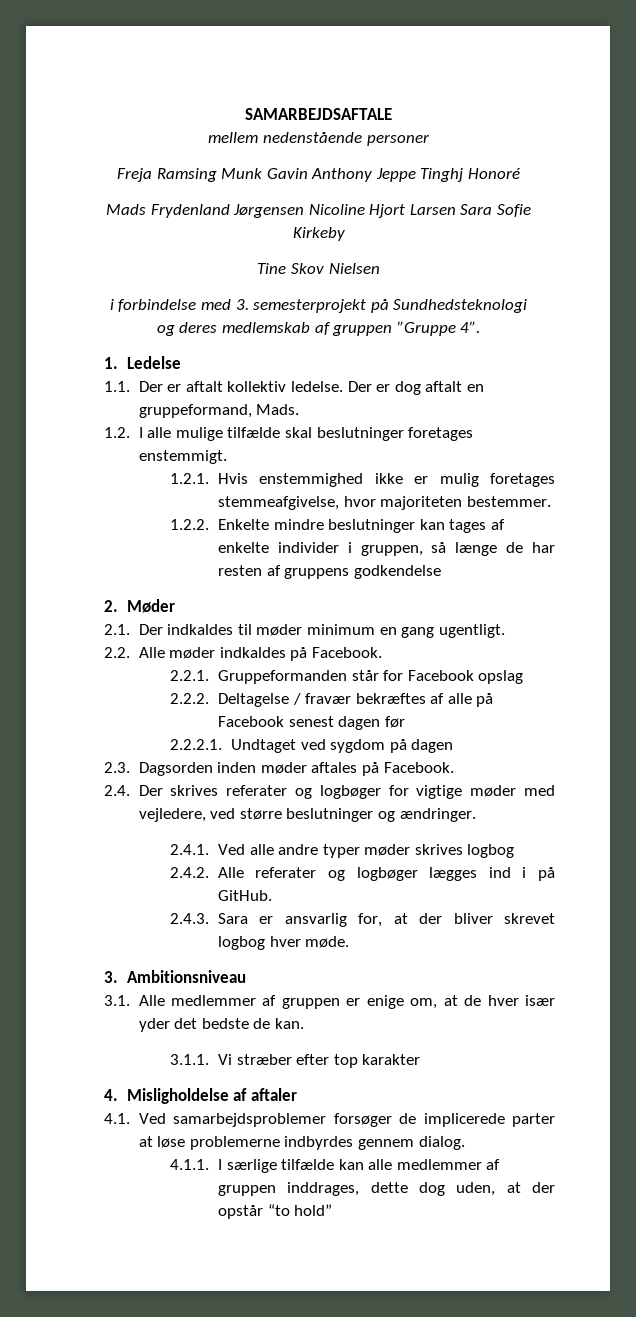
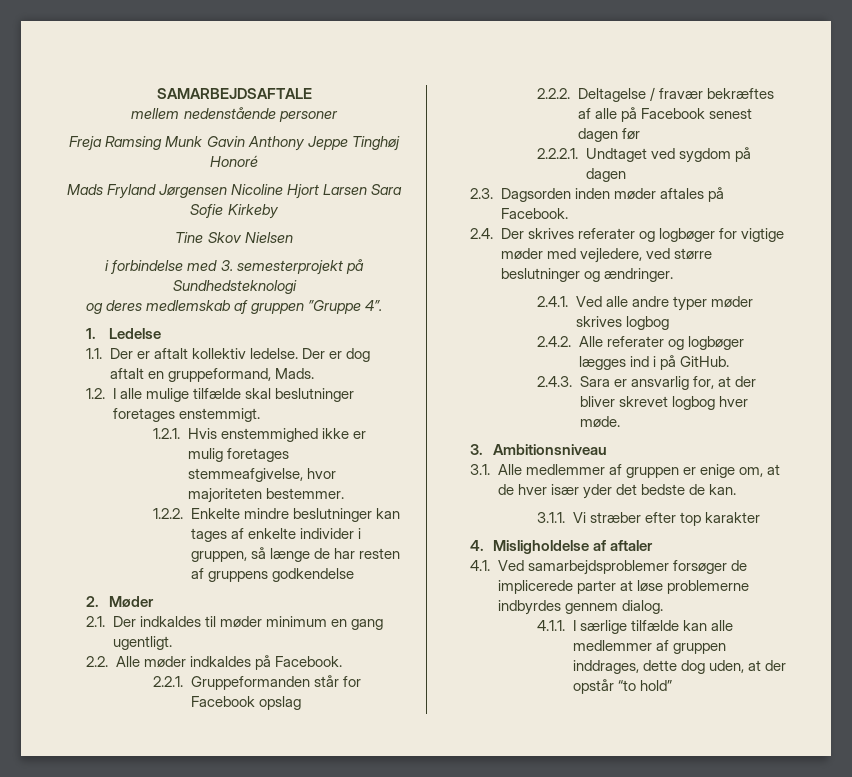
[420,168,464,182] Tinghj -> [351,136,400,151] Tinghøj
[150,204,230,218] Frydenland -> [106,184,156,199] Fryland

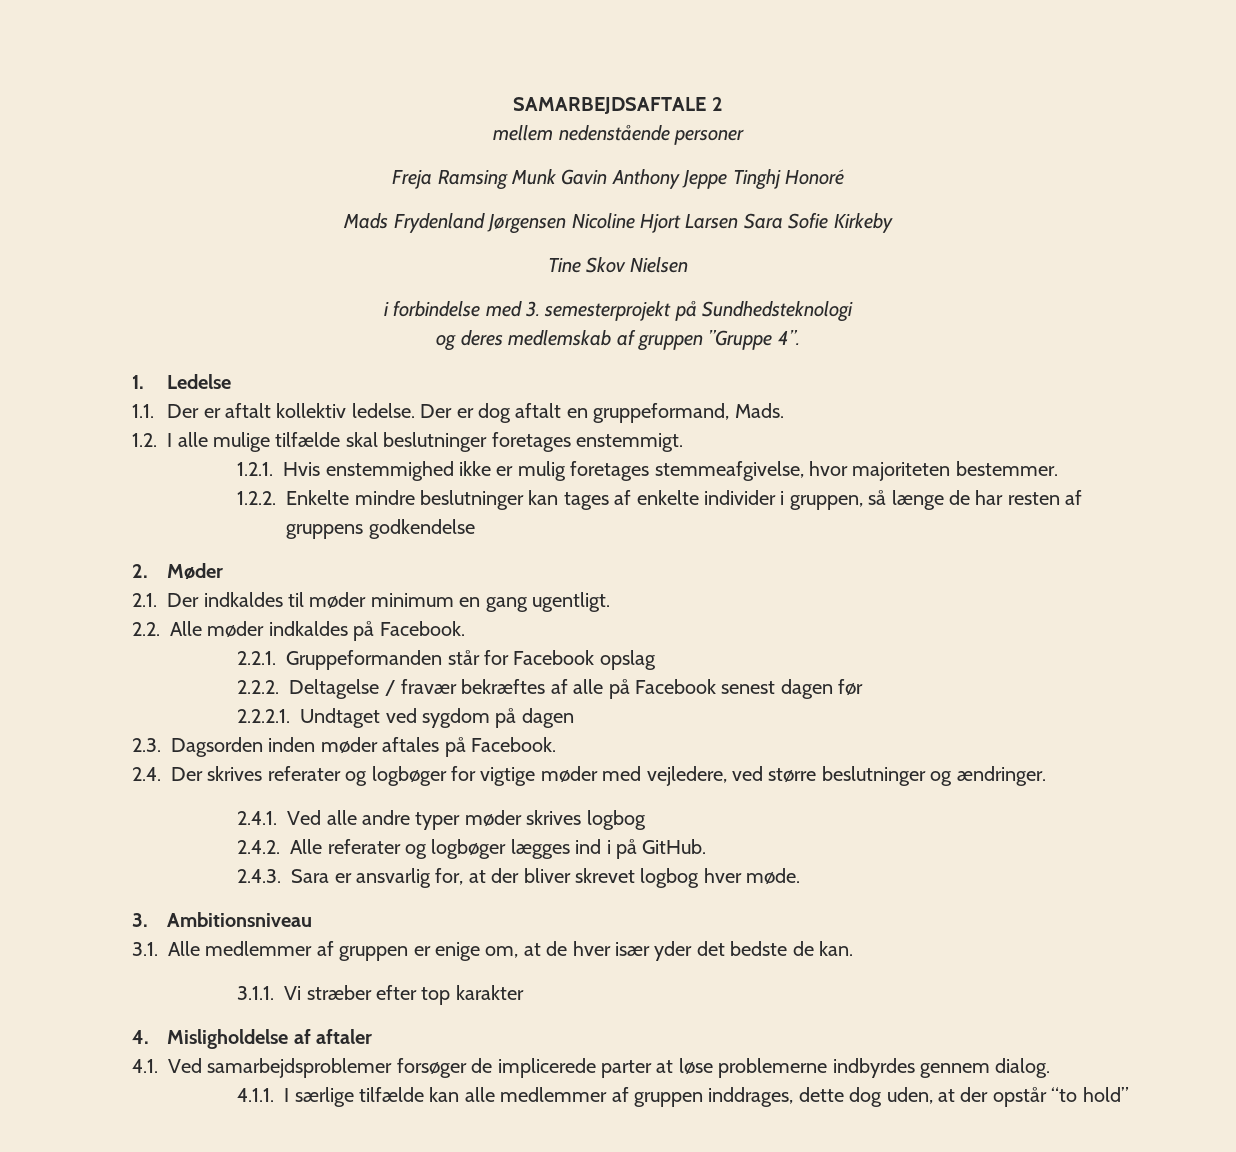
(312, 93) none -> [711,97,723,111] 2
[351,136,400,151] Tinghøj -> [732,169,781,190] Tinghj
[106,184,156,199] Fryland -> [393,213,485,233] Frydenland

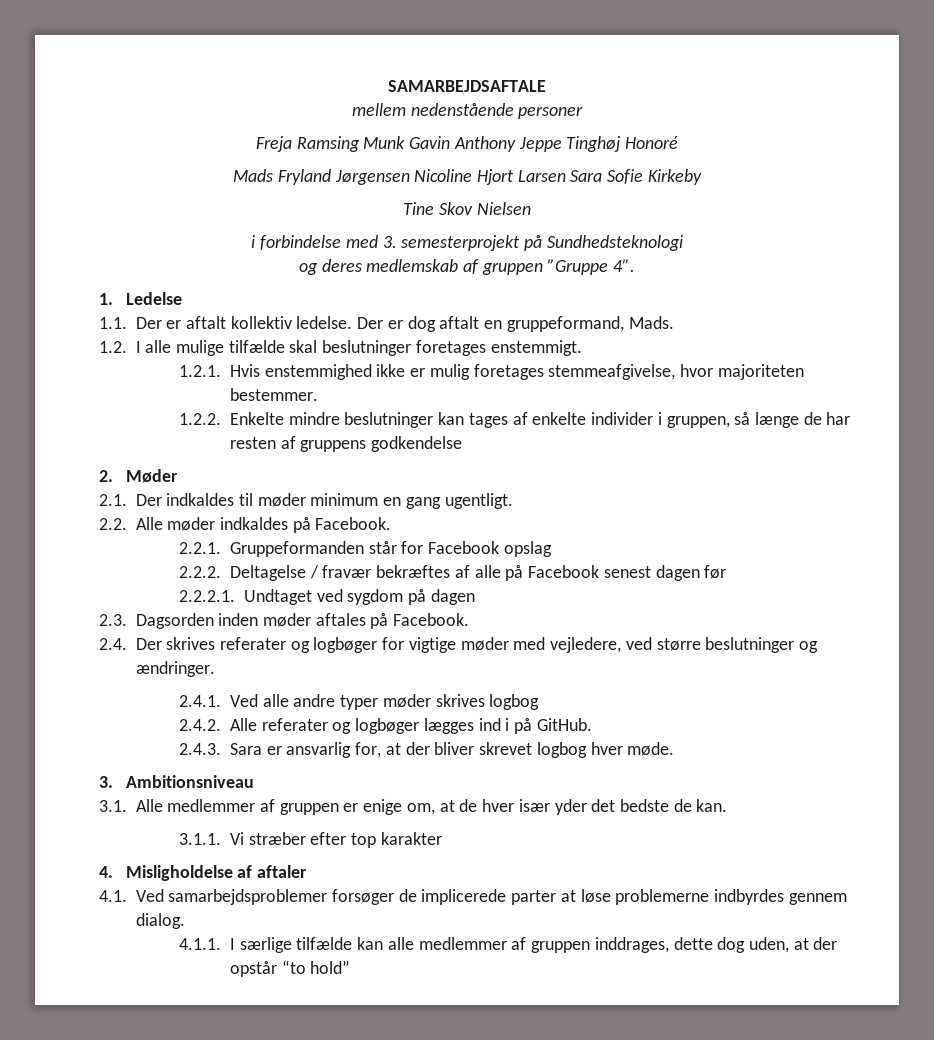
[711,97,723,111] 2 -> (546, 86) none
[732,169,781,190] Tinghj -> [566,136,621,152] Tinghøj
[393,213,485,233] Frydenland -> [277,169,331,185] Fryland

